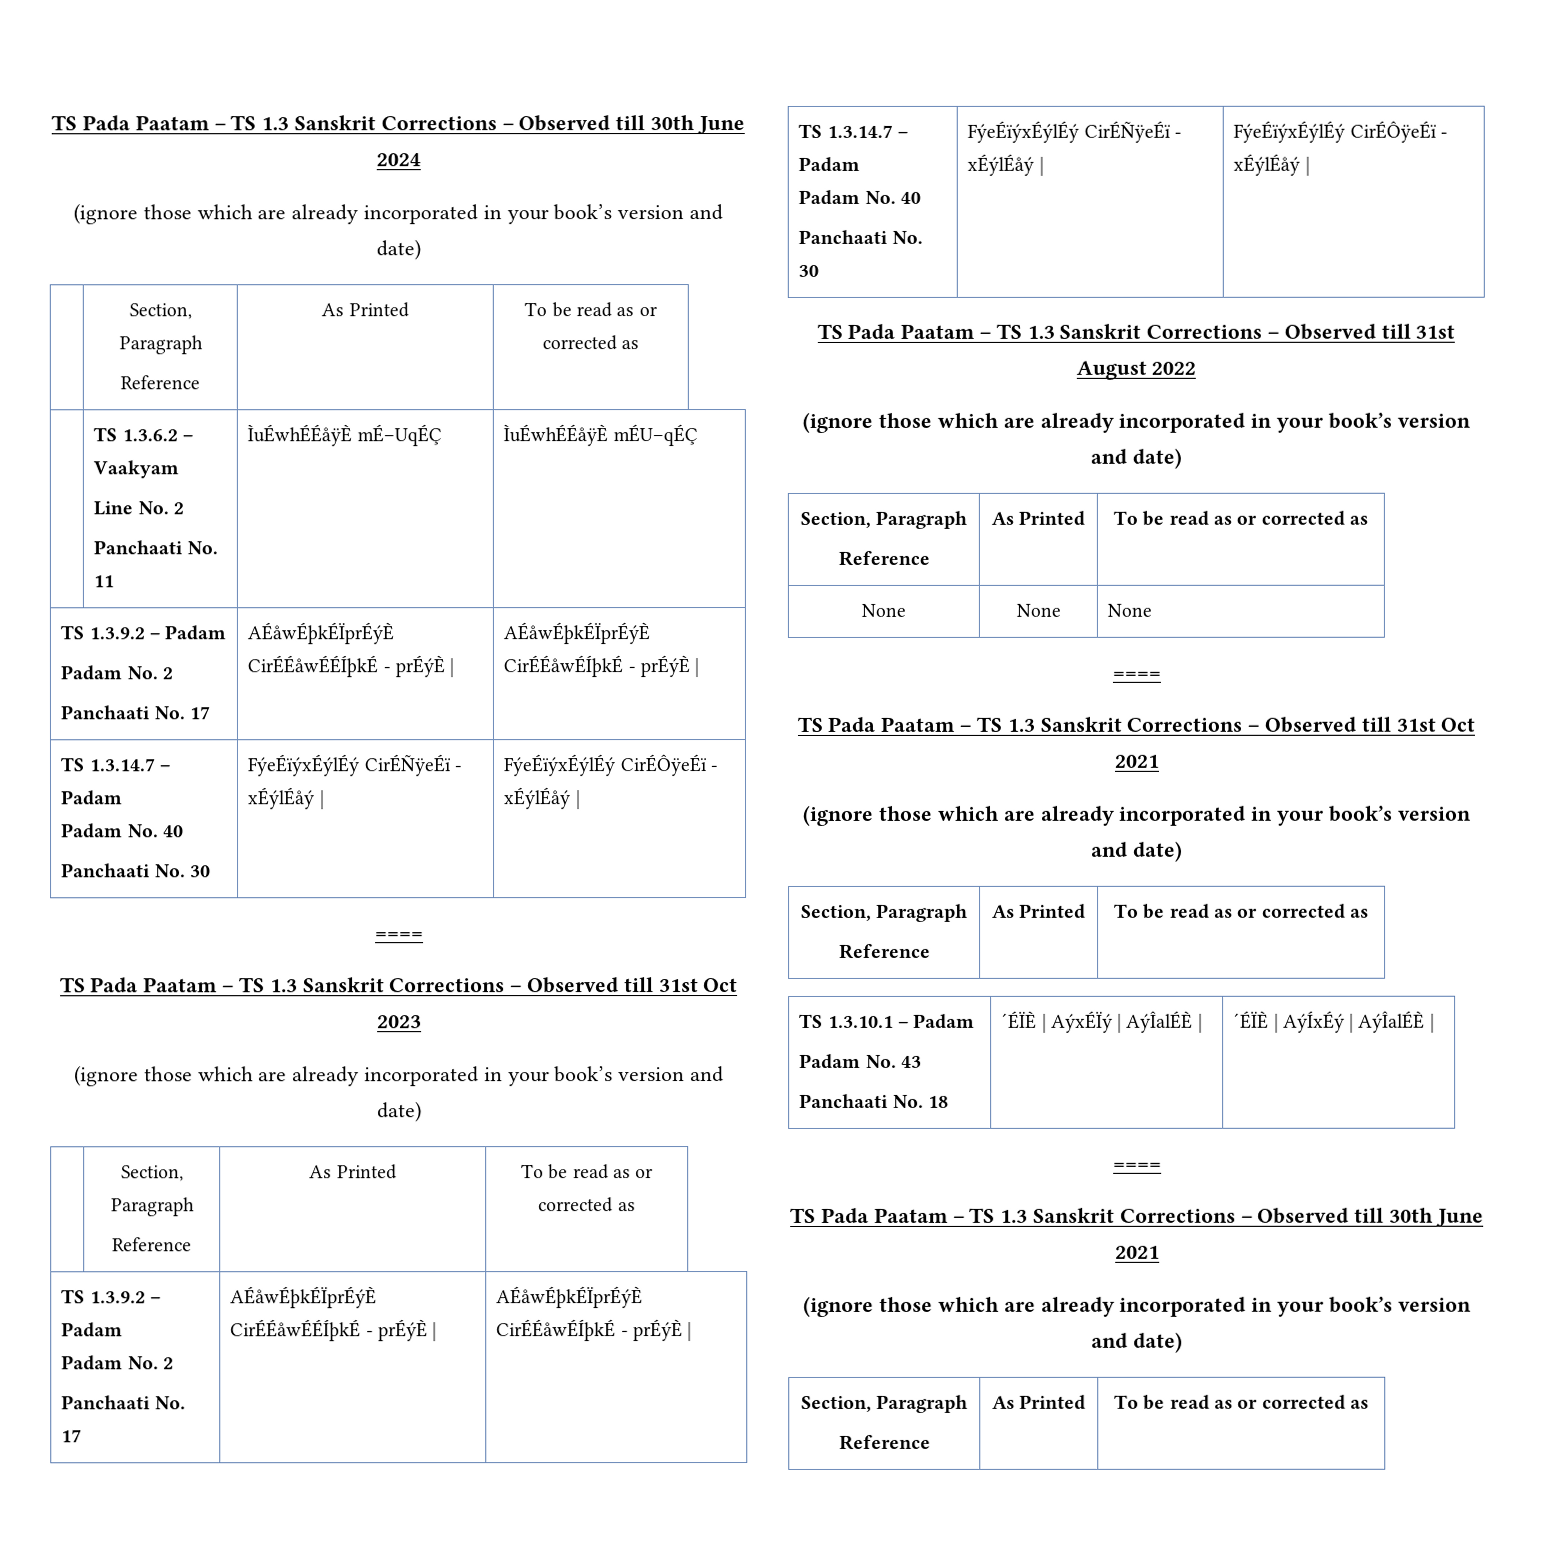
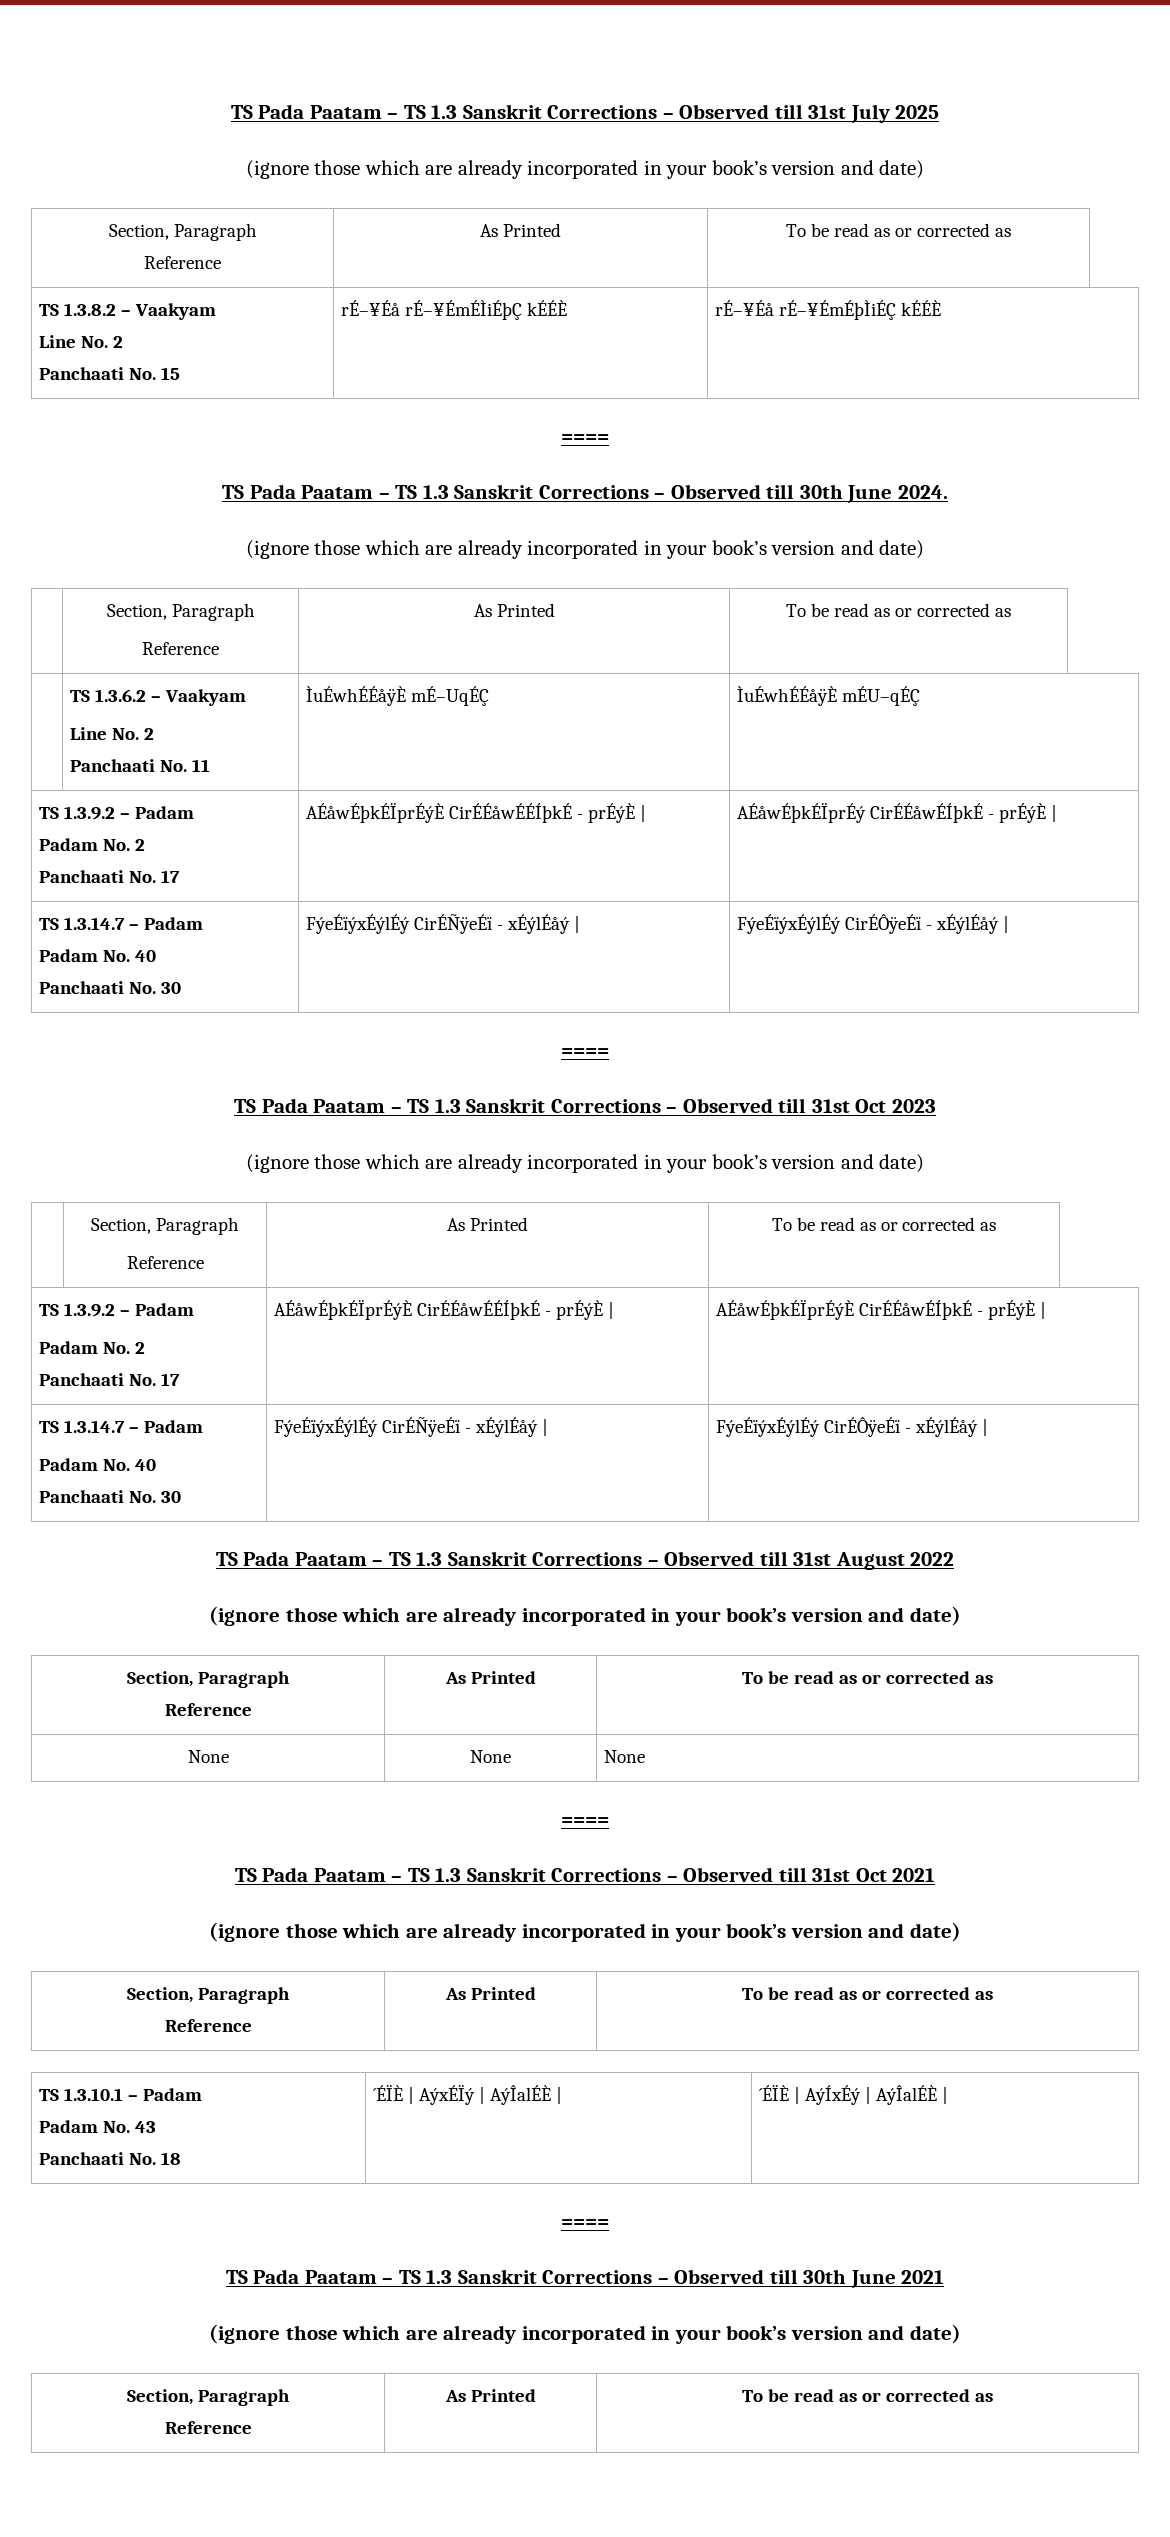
[650,115,745,135] [375,153,421,167] 30th June 2024 -> [808,104,940,123] [245,160,925,179] [108,223,257,241] [144,256,221,269] [480,223,561,237] [786,223,1011,237] [39,303,217,320] [39,335,124,348] [39,367,181,380] [341,300,568,320] [715,300,942,320] [561,434,609,443] [222,484,948,503] 31st July 2025 // (ignore those which are already incorporated in your book’s version and date) // Section, Paragraph // Reference | As Printed | To be read as or corrected as // TS 1.3.8.2 – Vaakyam // Line No. 2 // Panchaati No. 15 | rÉ–¥Éå rÉ–¥ÉmÉÌiÉþÇ kÉÉÈ | rÉ–¥Éå rÉ–¥ÉmÉþÌiÉÇ kÉÉÈ // ==== // TS Pada Paatam – TS 1.3 Sanskrit Corrections – Observed till 30th June 2024.
[503,622,651,645] AÉåwÉþkÉÏprÉýÈ -> [737,803,867,823] AÉåwÉþkÉÏprÉý

